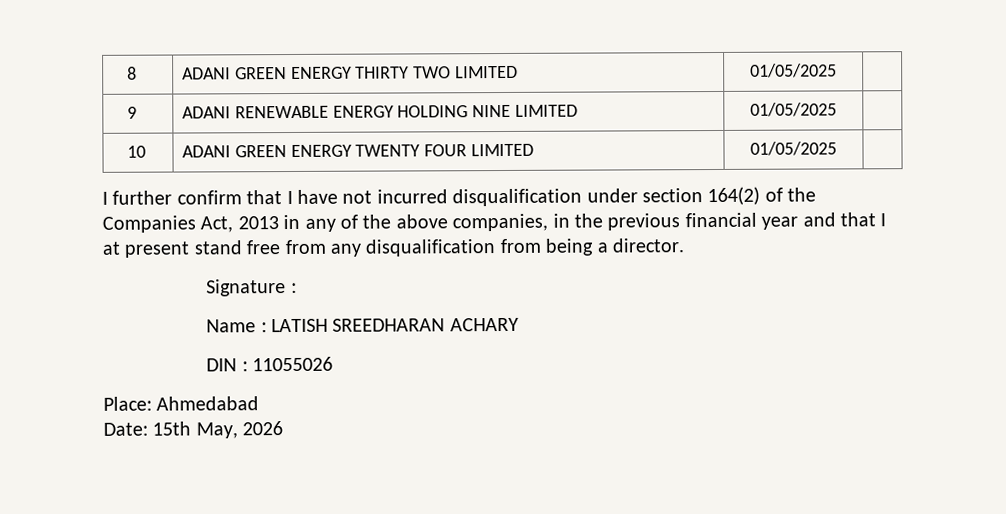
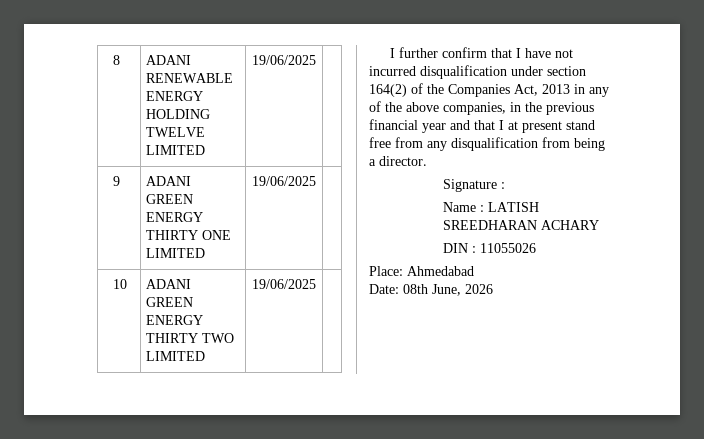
(138, 73) none -> [145,55,191,65] [145,73,233,83] [145,91,203,101] [145,109,210,119] [145,127,205,137] [145,145,205,155] [252,55,316,65] [112,176,120,186] [145,176,191,186] [145,194,193,204] [145,212,203,222] [145,230,231,240] [145,248,205,258] [252,176,316,186] [112,279,127,289] | ADANI RENEWABLE ENERGY HOLDING TWELVE LIMITED | 19/06/2025 | // 9 | ADANI GREEN ENERGY THIRTY ONE LIMITED | 19/06/2025 | // 10
[750,63,837,78] [127,106,138,119] [181,104,579,119] [750,102,837,117] [127,145,147,158] [181,143,535,158] [750,141,837,156] 01/05/2025 | // 9 | ADANI RENEWABLE ENERGY HOLDING NINE LIMITED | 01/05/2025 | // 10 | ADANI GREEN ENERGY TWENTY FOUR LIMITED | 01/05/2025 -> [252,279,316,289] 19/06/2025
[152,421,238,439] 15th May, -> [403,284,461,296] 08th June,

